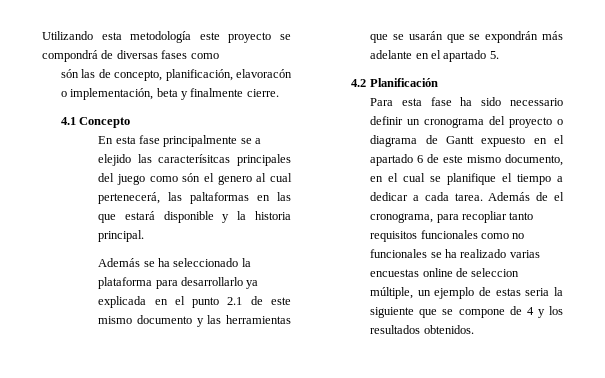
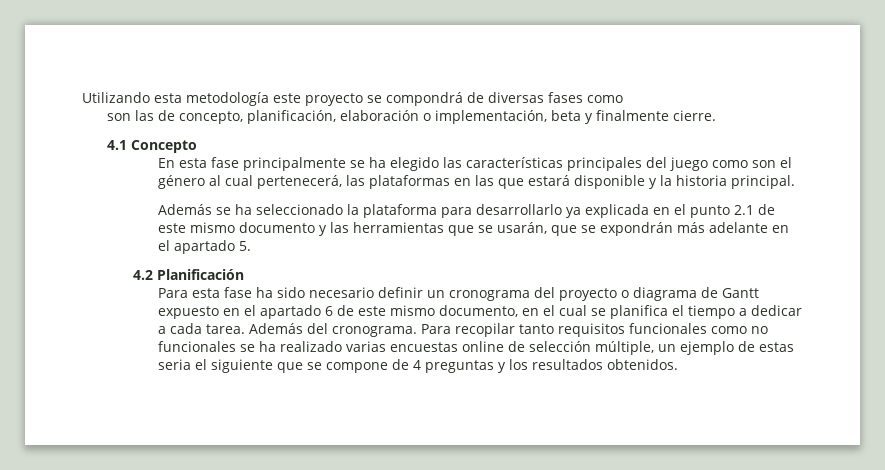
[60,69,79,78] són -> [107,113,132,121] son
[236,69,292,78] elavoracón -> [340,110,420,121] elaboración
[255,138,262,144] [98,154,231,166] a elejido las caracterísitcas -> [369,157,564,171] ha elegido las características
[182,173,252,185] són el genero -> [752,157,793,168] [158,175,206,189] son el género
[190,192,250,204] paltaformas -> [369,175,451,189] plataformas
[408,31,443,40] usarán -> [497,222,548,234] usarán,
[510,98,563,106] necessario -> [309,287,375,298] necesario
[447,173,497,185] planifique -> [610,305,669,319] planifica
[536,192,564,201] [370,211,507,223] de el cronograma, para recopliar -> [307,323,516,337] del cronograma. Para recopilar
[471,268,520,277] seleccion -> [529,341,592,352] selección
[554,287,563,296] la -> [195,359,208,370] el
(534, 311) none -> [425,360,495,373] preguntas

